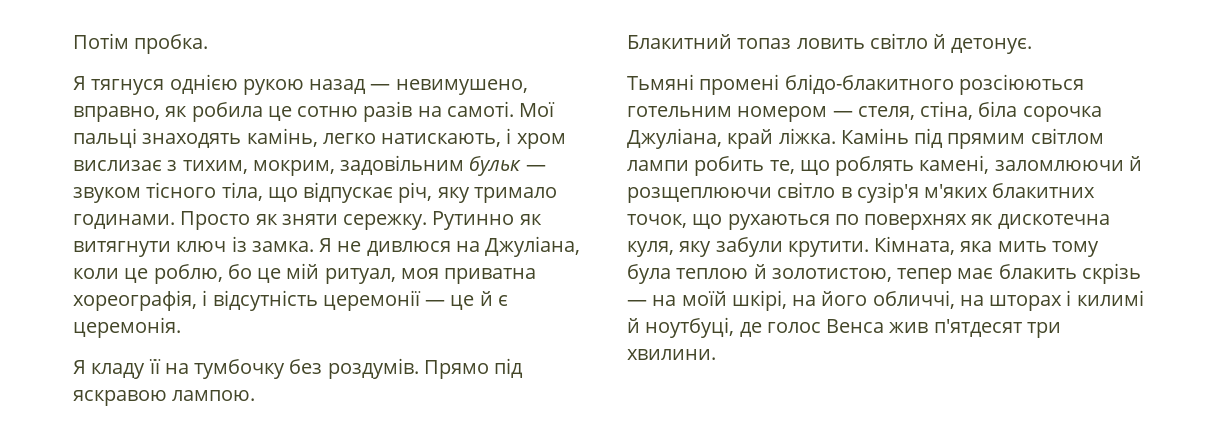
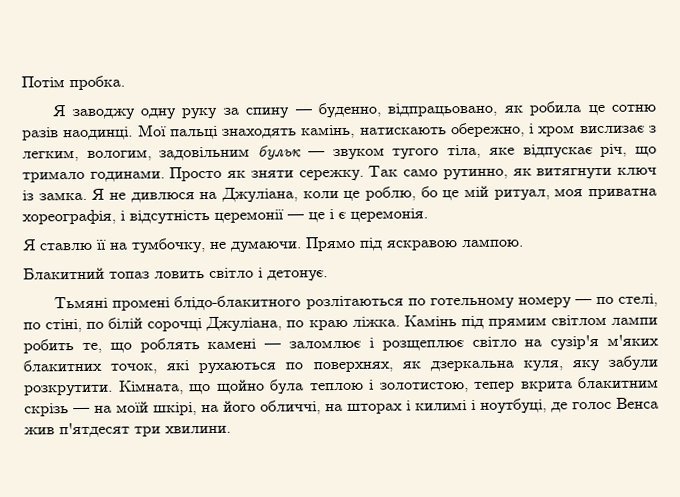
[91,74,528,95] [73,106,160,122] тягнуся однією рукою назад — невимушено, вправно, -> [71,102,498,121] заводжу одну руку за спину — буденно, відпрацьовано,
[417,101,514,117] на самоті. -> [63,126,134,141] наодинці.
[322,133,502,147] легко натискають, -> [359,122,525,138] натискають обережно,
[182,160,335,176] тихим, мокрим, -> [22,149,152,162] легким, вологим,
[146,182,298,202] тісного тіла, що -> [392,144,515,160] тугого тіла, яке
[437,187,470,203] яку -> [635,146,658,157] що
[432,211,515,230] Рутинно -> [368,165,508,181] Так само рутинно,
[479,291,493,306] й -> [329,209,334,220] і
[91,363,146,379] кладу -> [39,242,93,251] ставлю
[194,358,419,379] тумбочку без роздумів. -> [131,238,302,254] тумбочку, не думаючи.
[933,34,947,49] й -> [258,267,263,278] і
[958,74,1084,95] [627,101,1102,122] [627,128,774,149] розсіюються готельним номером — стеля, стіна, біла сорочка Джуліана, край -> [305,293,659,310] [23,316,348,333] розлітаються по готельному номеру — по стелі, по стіні, по білій сорочці Джуліана, по краю
[919,155,1142,174] [627,182,852,203] камені, заломлюючи й розщеплюючи світло в -> [207,336,543,351] камені — заломлює і розщеплює світло на
[692,214,723,229] що -> [166,360,190,371] які
[864,214,1110,230] [627,236,1099,257] поверхнях як дискотечна куля, яку забули крутити. Кімната, яка мить тому -> [312,355,659,373] [24,379,265,397] поверхнях, як дзеркальна куля, яку забули розкрутити. Кімната, що щойно
[753,264,767,279] й -> [369,379,374,390] і
[957,264,1077,279] має блакить -> [520,376,659,392] вкрита блакитним
[627,318,640,333] й -> [471,399,476,410] і

